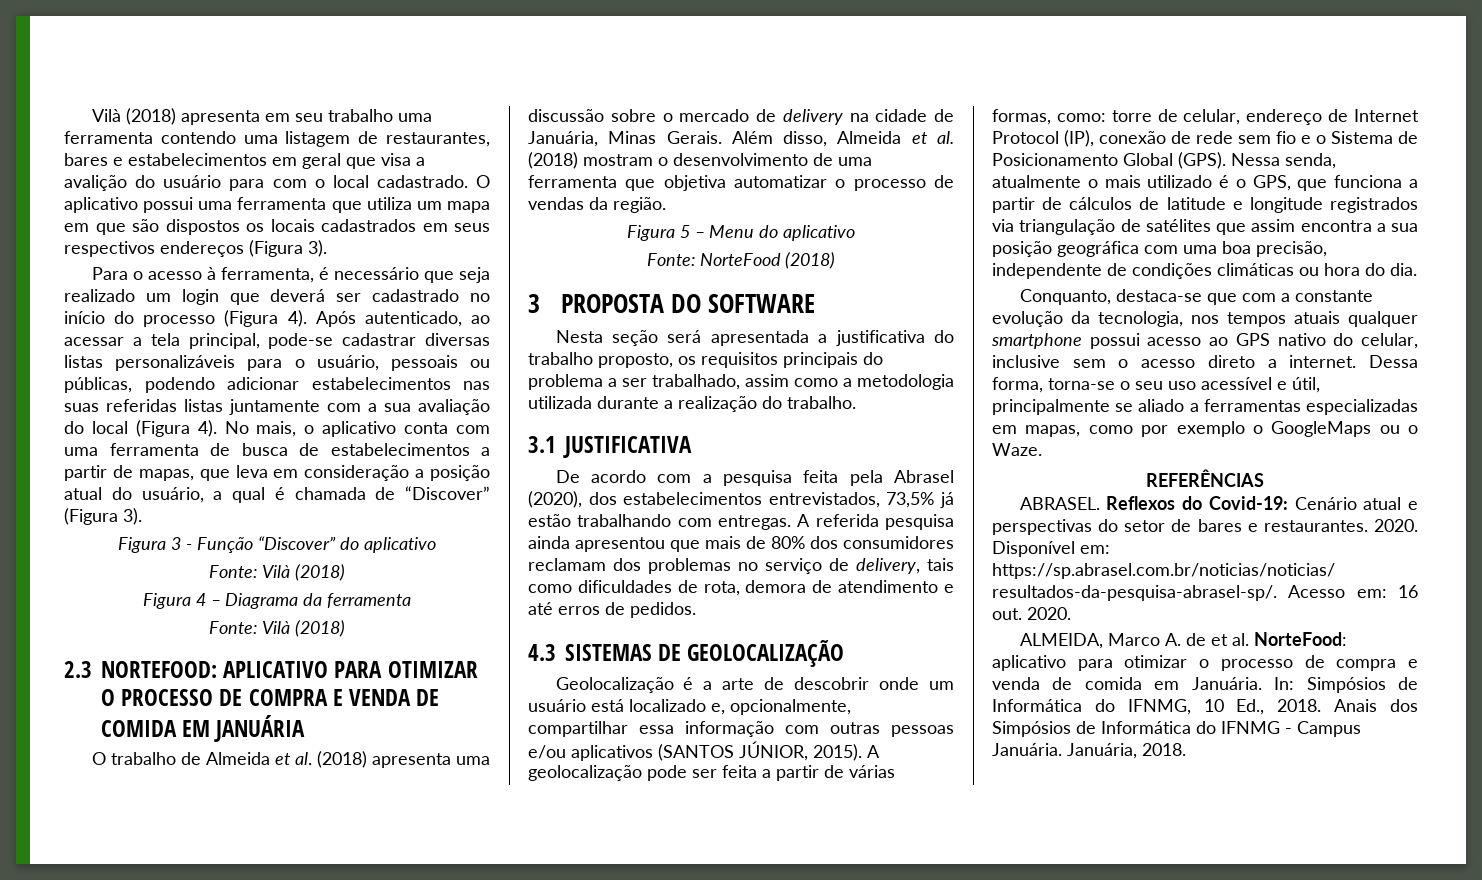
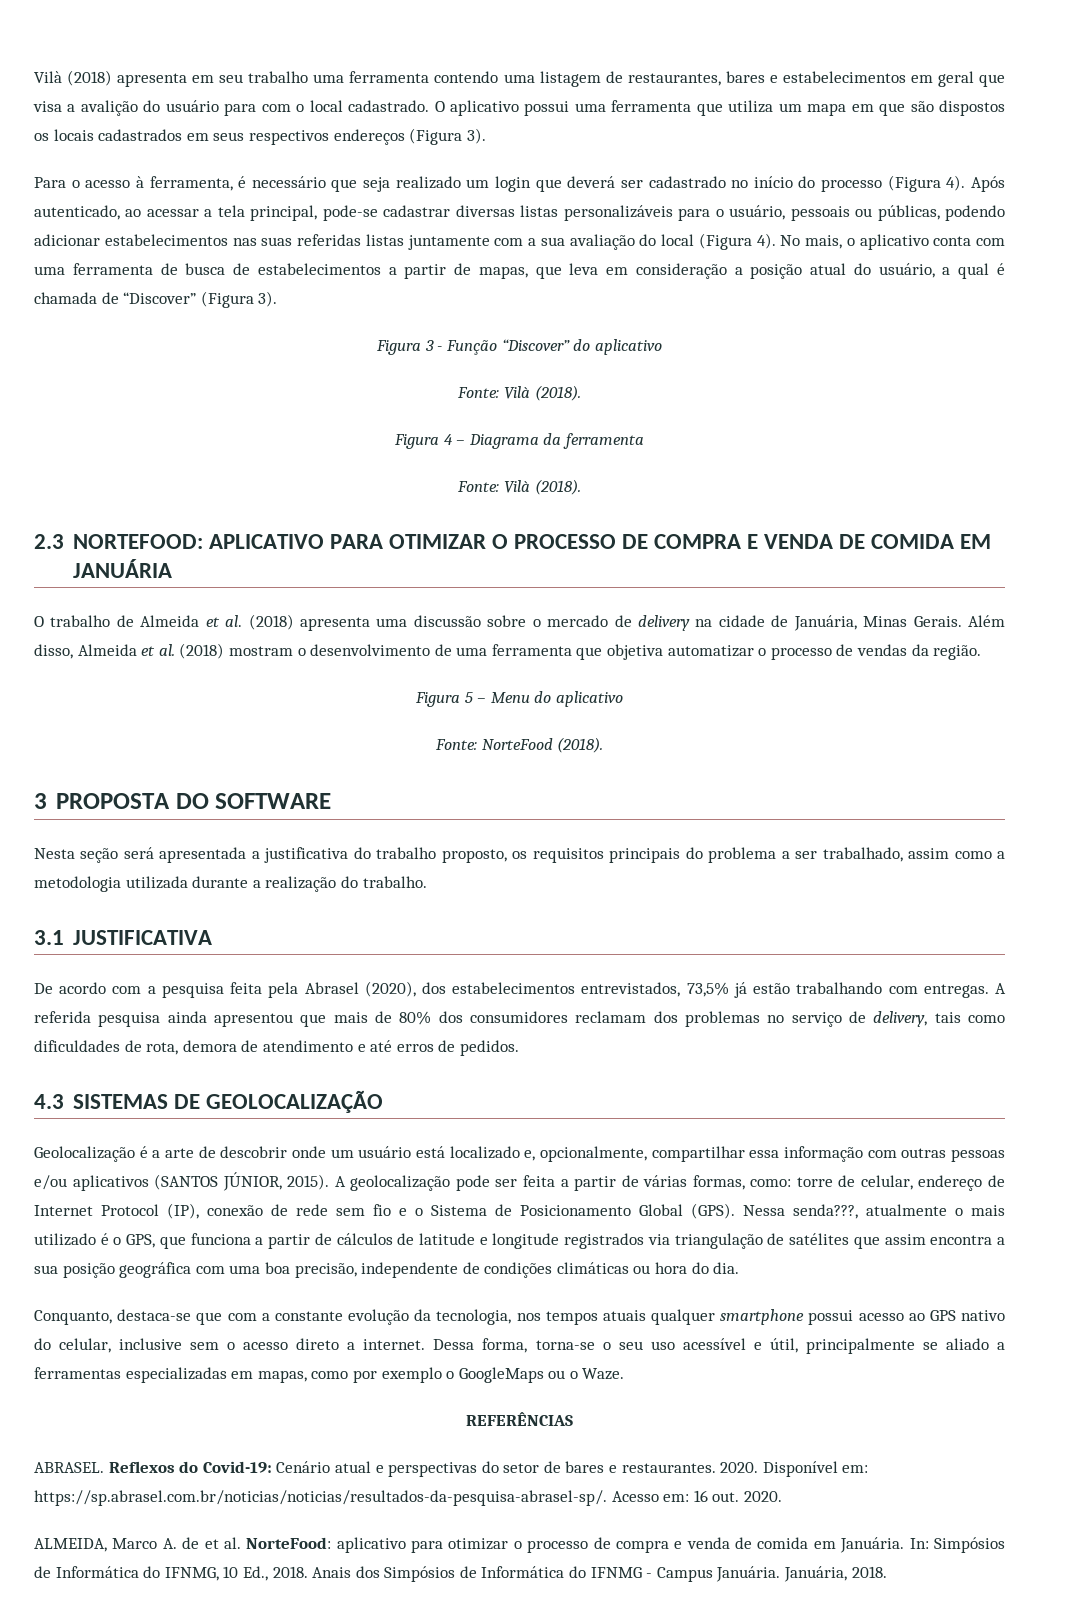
[294,564,345,581] (2018) -> [534,385,581,401] (2018).
[294,620,345,637] (2018) -> [534,479,581,495] (2018).
[785,252,836,269] (2018) -> [557,737,604,753] (2018).
[1285,153,1336,169] senda, -> [793,1204,858,1219] senda???,

